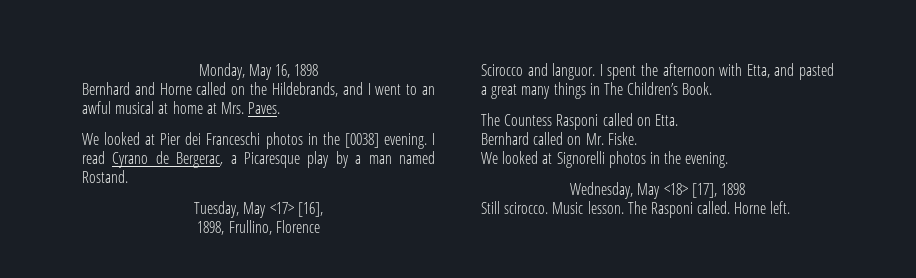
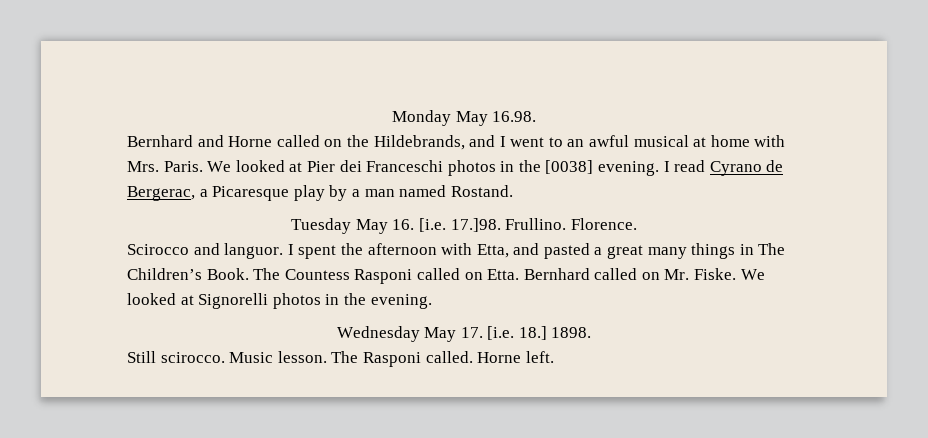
[198,63,319,80] Monday, May 16, 1898 -> [391,110,537,126] Monday May 16.98.
[206,102,281,114] at Mrs. Paves. // -> [754,135,786,147] [127,161,203,172] with Mrs. Paris.
[194,201,323,218] [197,220,320,235] Tuesday, May <17> [16], // 1898, Frullino, Florence -> [291,218,637,234] Tuesday May 16. [i.e. 17.]98. Frullino. Florence.
(713, 88) // -> (249, 274) none
(678, 120) // -> (520, 274) none
(637, 138) // -> (737, 274) none
[570,182,745,199] Wednesday, May <18> [17], 1898 -> [336,326,592,342] Wednesday May 17. [i.e. 18.] 1898.

